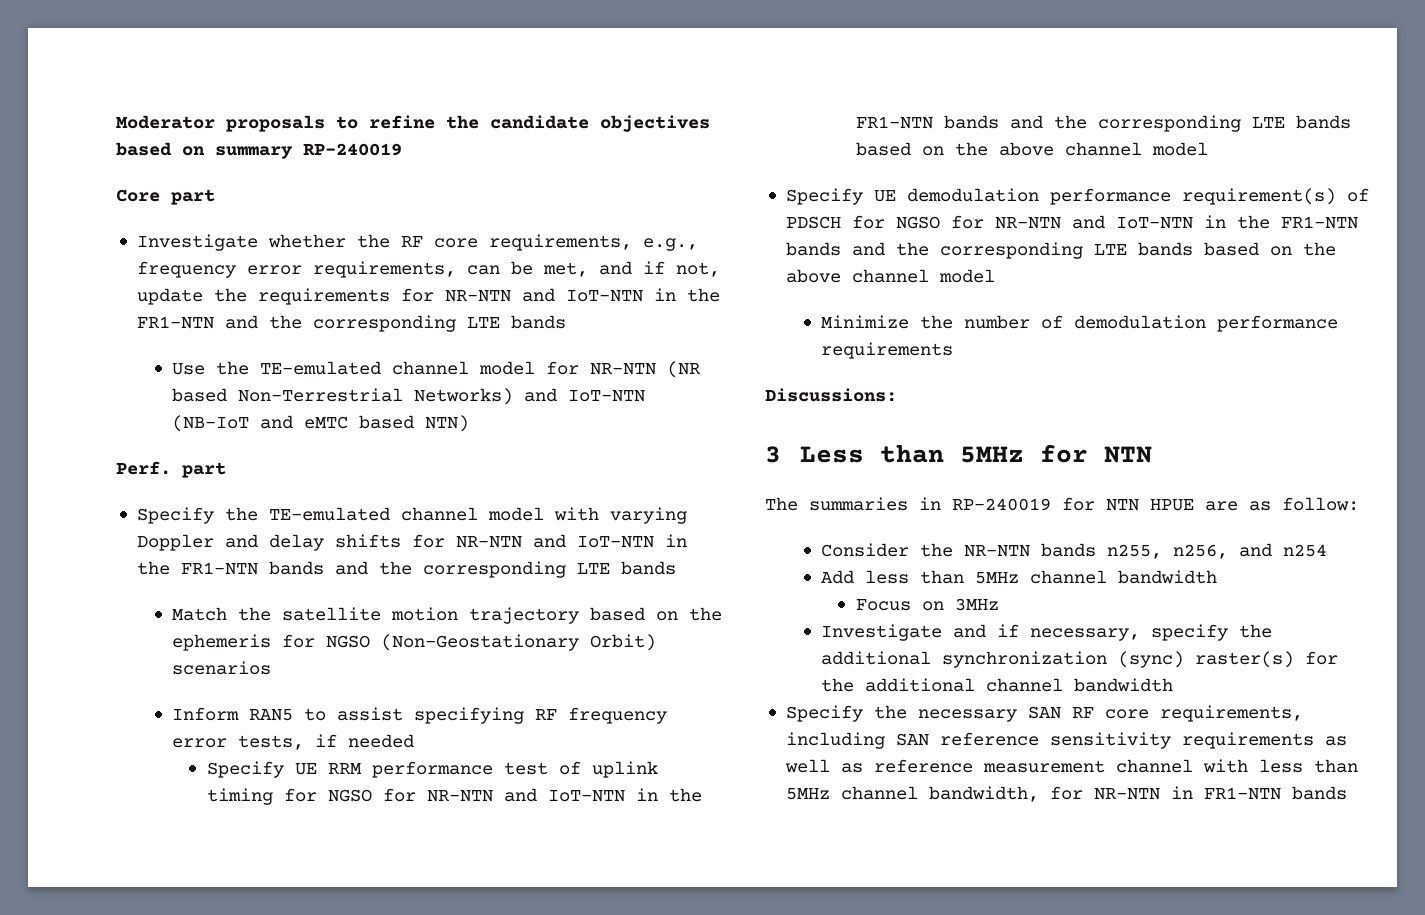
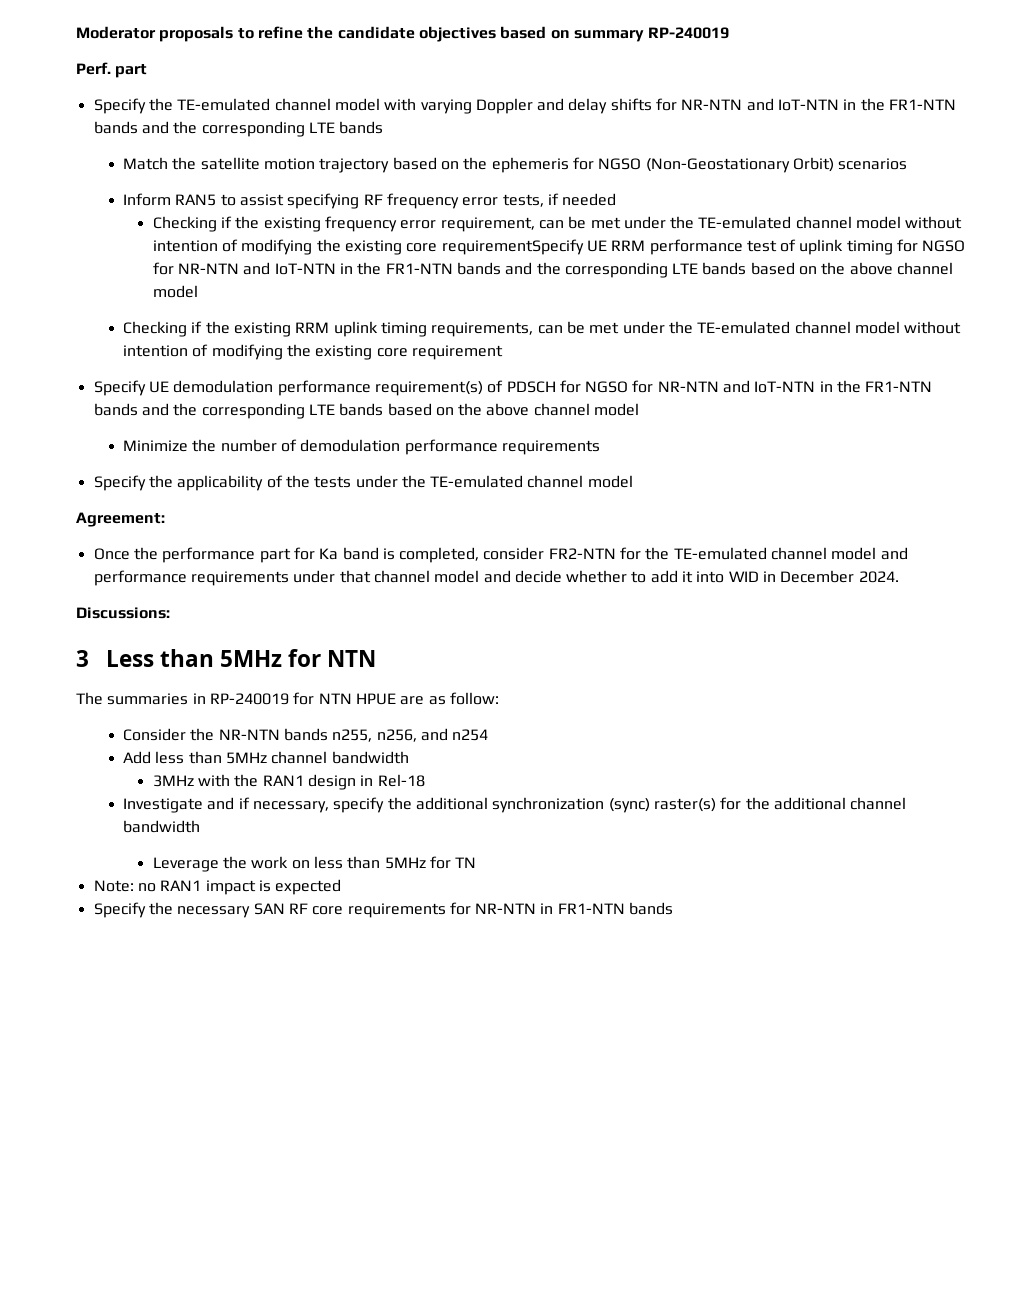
[116,189,215,205] [136,234,698,251] [136,261,720,278] [136,288,720,305] [136,315,566,332] [171,361,701,378] [171,388,645,405] [171,415,469,432] // Core part // Investigate whether the RF core requirements, e.g., frequency error requirements, can be met, and if not, update the requirements for NR-NTN and IoT-NTN in the FR1-NTN and the corresponding LTE bands // Use the TE-emulated channel model for NR-NTN (NR based Non-Terrestrial Networks) and IoT-NTN (NB-IoT and eMTC based NTN) -> (730, 33) none
[206,761,284,778] Specify -> [152,216,963,232] [152,239,584,255] Checking if the existing frequency error requirement, can be met under the TE-emulated channel model without intention of modifying the existing core requirementSpecify
(1208, 149) none -> [123,321,962,337] [123,344,504,360] // Checking if the existing RRM uplink timing requirements, can be met under the TE-emulated channel model without intention of modifying the existing core requirement
(953, 350) none -> [93,475,633,491] [76,512,165,527] [93,547,908,563] [93,570,899,586] // Specify the applicability of the tests under the TE-emulated channel model // Agreement: // Once the performance part for Ka band is completed, consider FR2-NTN for the TE-emulated channel model and performance requirements under that channel model and decide whether to add it into WID in December 2024.
[855,599,944,611] Focus on -> (409, 757) none
(999, 604) none -> [197,774,425,790] with the RAN1 design in Rel-18
(1173, 685) none -> [152,856,477,872] [93,879,342,895] // Leverage the work on less than 5MHz for TN // Note: no RAN1 impact is expected
[1159,705,1303,722] [785,732,1347,749] [784,759,1358,773] [785,786,1039,802] requirements, including SAN reference sensitivity requirements as well as reference measurement channel with less than 5MHz channel bandwidth, -> [347,903,446,918] requirements

